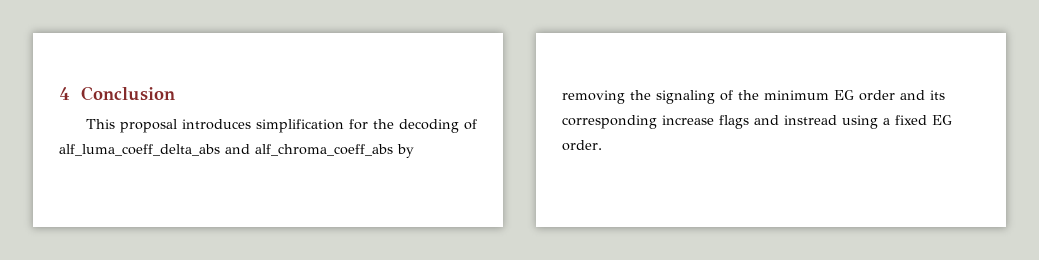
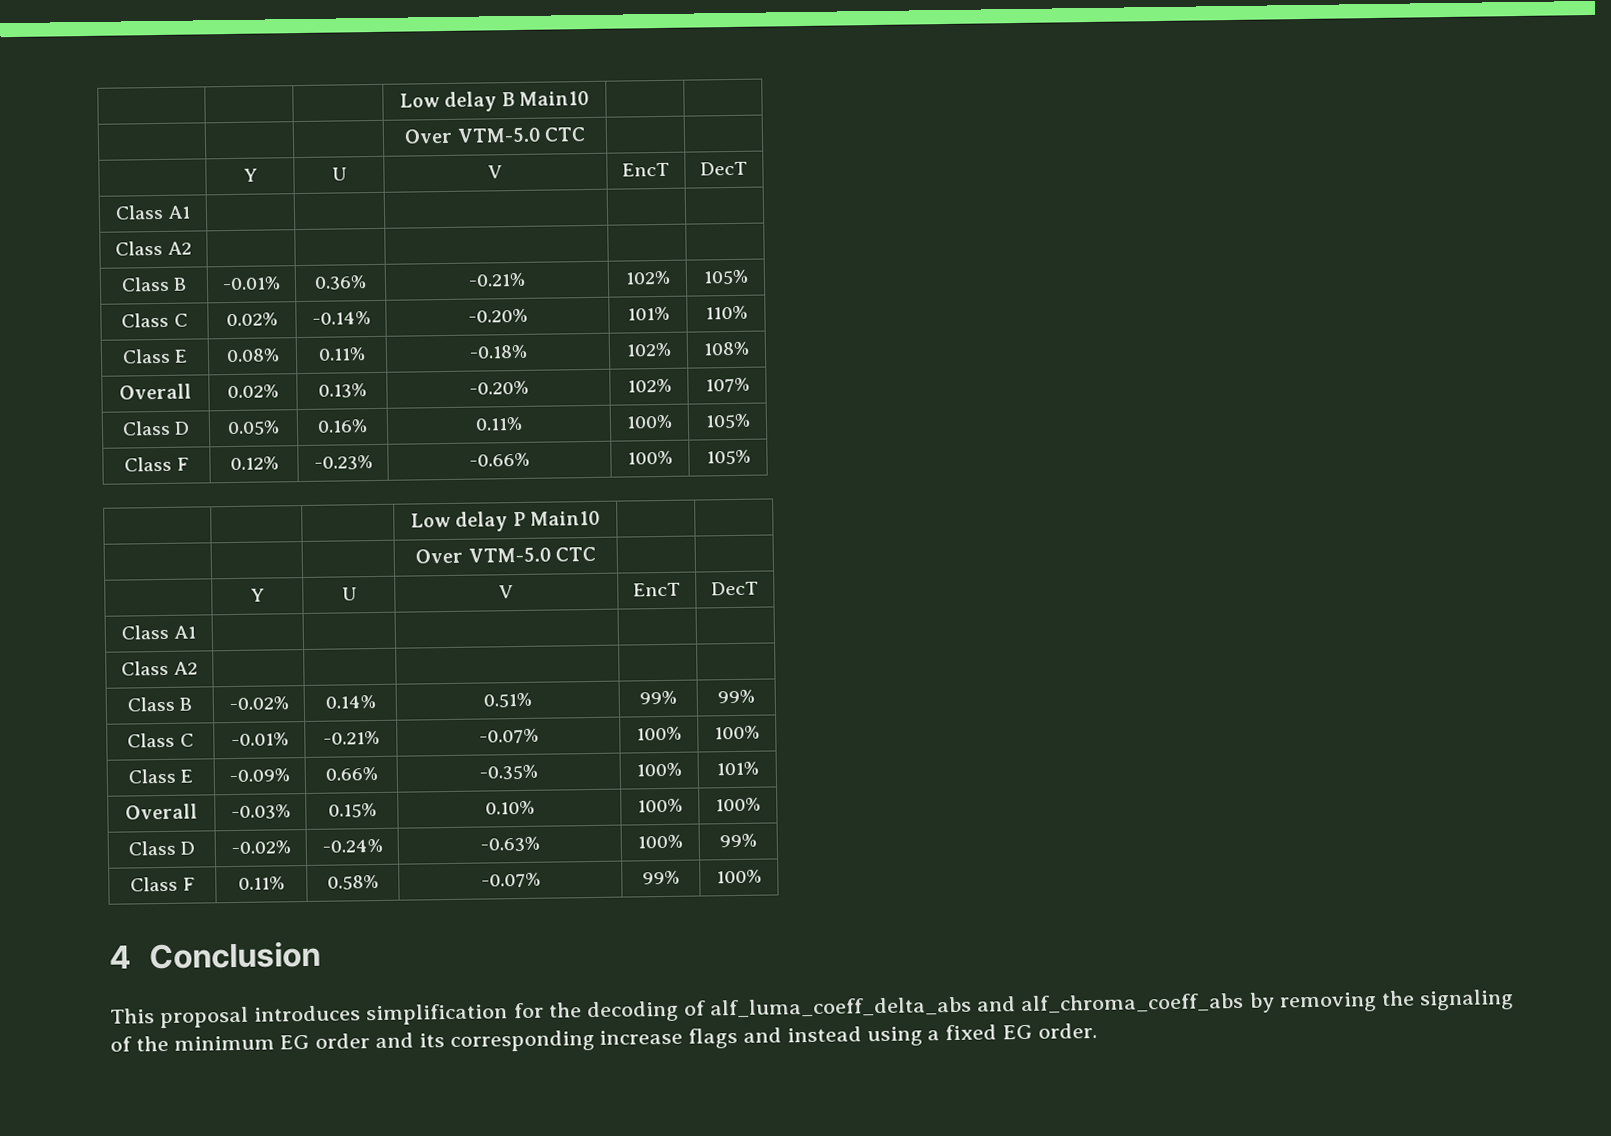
(59, 93) none -> [400,90,589,112] [404,127,586,144] [242,168,258,182] [331,167,347,181] [487,165,503,179] [622,162,671,177] [700,161,749,176] [115,204,191,220] [115,240,192,256] [120,276,188,292] [222,276,281,291] [314,275,367,290] [468,272,526,287] [624,270,671,285] [702,269,749,285] [121,312,188,328] [226,312,278,327] [311,311,371,325] [467,308,528,323] [626,306,670,321] [704,305,748,320] [121,348,189,364] [225,348,280,363] [317,347,366,361] [468,344,528,359] [625,342,672,357] [703,341,750,356] [119,383,192,400] [227,384,279,399] [317,383,367,398] [468,380,529,395] [626,378,672,393] [704,377,750,393] [121,420,191,436] [227,420,280,436] [317,419,368,433] [475,416,523,431] [626,414,673,429] [704,413,751,429] [124,456,189,472] [229,456,279,471] [313,455,373,470] [469,452,530,467] [627,450,673,465] [705,449,751,465] [411,510,600,532] [415,546,596,564] [250,588,265,602] [341,587,357,601] [498,585,514,599] [633,582,682,597] [711,581,760,596] [121,624,196,640] [121,660,198,676] [126,696,193,712] [228,696,289,711] [324,695,376,709] [483,692,532,708] [639,690,677,705] [717,689,755,704] [127,732,194,748] [230,732,289,747] [322,730,380,745] [478,728,539,744] [636,726,682,741] [714,725,760,740] [127,768,194,784] [229,768,290,783] [324,766,378,781] [479,764,538,780] [636,762,682,777] [715,761,759,776] [125,803,198,820] [230,804,291,820] [327,803,377,818] [484,800,535,815] [637,798,683,813] [715,797,761,812] [127,840,196,856] [230,840,291,855] [321,838,383,853] [479,836,540,852] [637,834,683,849] [719,833,757,848] [130,876,195,892] [238,876,285,890] [327,874,379,890] [480,872,541,888] [642,870,680,885] [716,869,762,884] | | | Low delay B Main10 | | // | | | Over VTM-5.0 CTC | | // | Y | U | V | EncT | DecT // Class A1 | | | | | // Class A2 | | | | | // Class B | -0.01% | 0.36% | -0.21% | 102% | 105% // Class C | 0.02% | -0.14% | -0.20% | 101% | 110% // Class E | 0.08% | 0.11% | -0.18% | 102% | 108% // Overall | 0.02% | 0.13% | -0.20% | 102% | 107% // Class D | 0.05% | 0.16% | 0.11% | 100% | 105% // Class F | 0.12% | -0.23% | -0.66% | 100% | 105% // | | | Low delay P Main10 | | // | | | Over VTM-5.0 CTC | | // | Y | U | V | EncT | DecT // Class A1 | | | | | // Class A2 | | | | | // Class B | -0.02% | 0.14% | 0.51% | 99% | 99% // Class C | -0.01% | -0.21% | -0.07% | 100% | 100% // Class E | -0.09% | 0.66% | -0.35% | 100% | 101% // Overall | -0.03% | 0.15% | 0.10% | 100% | 100% // Class D | -0.02% | -0.24% | -0.63% | 100% | 99% // Class F | 0.11% | 0.58% | -0.07% | 99% | 100% //
[784,115,837,125] instread -> [786,1026,862,1043] instead

